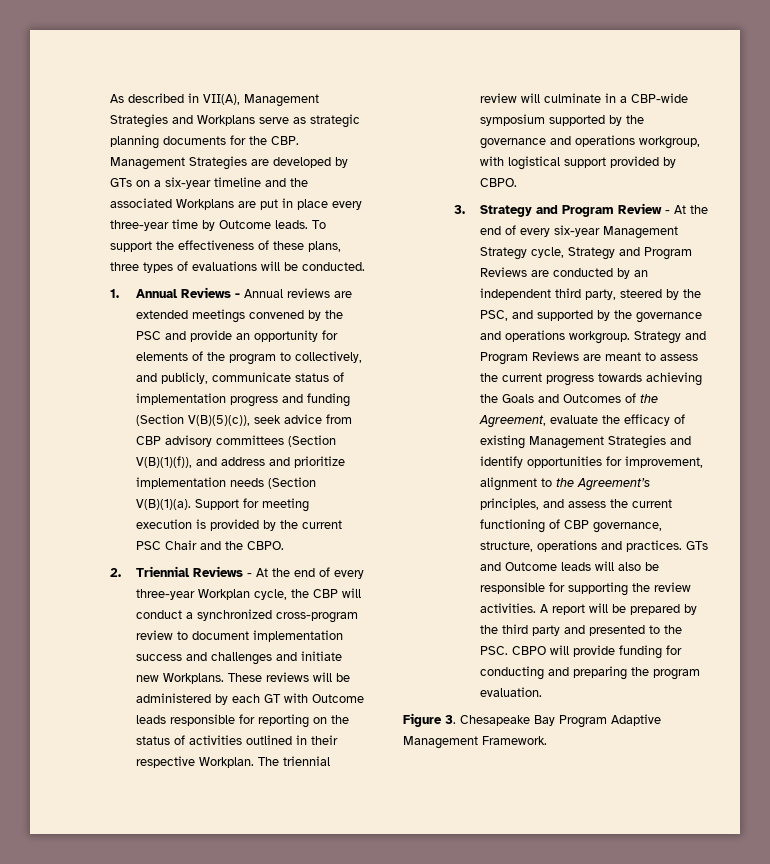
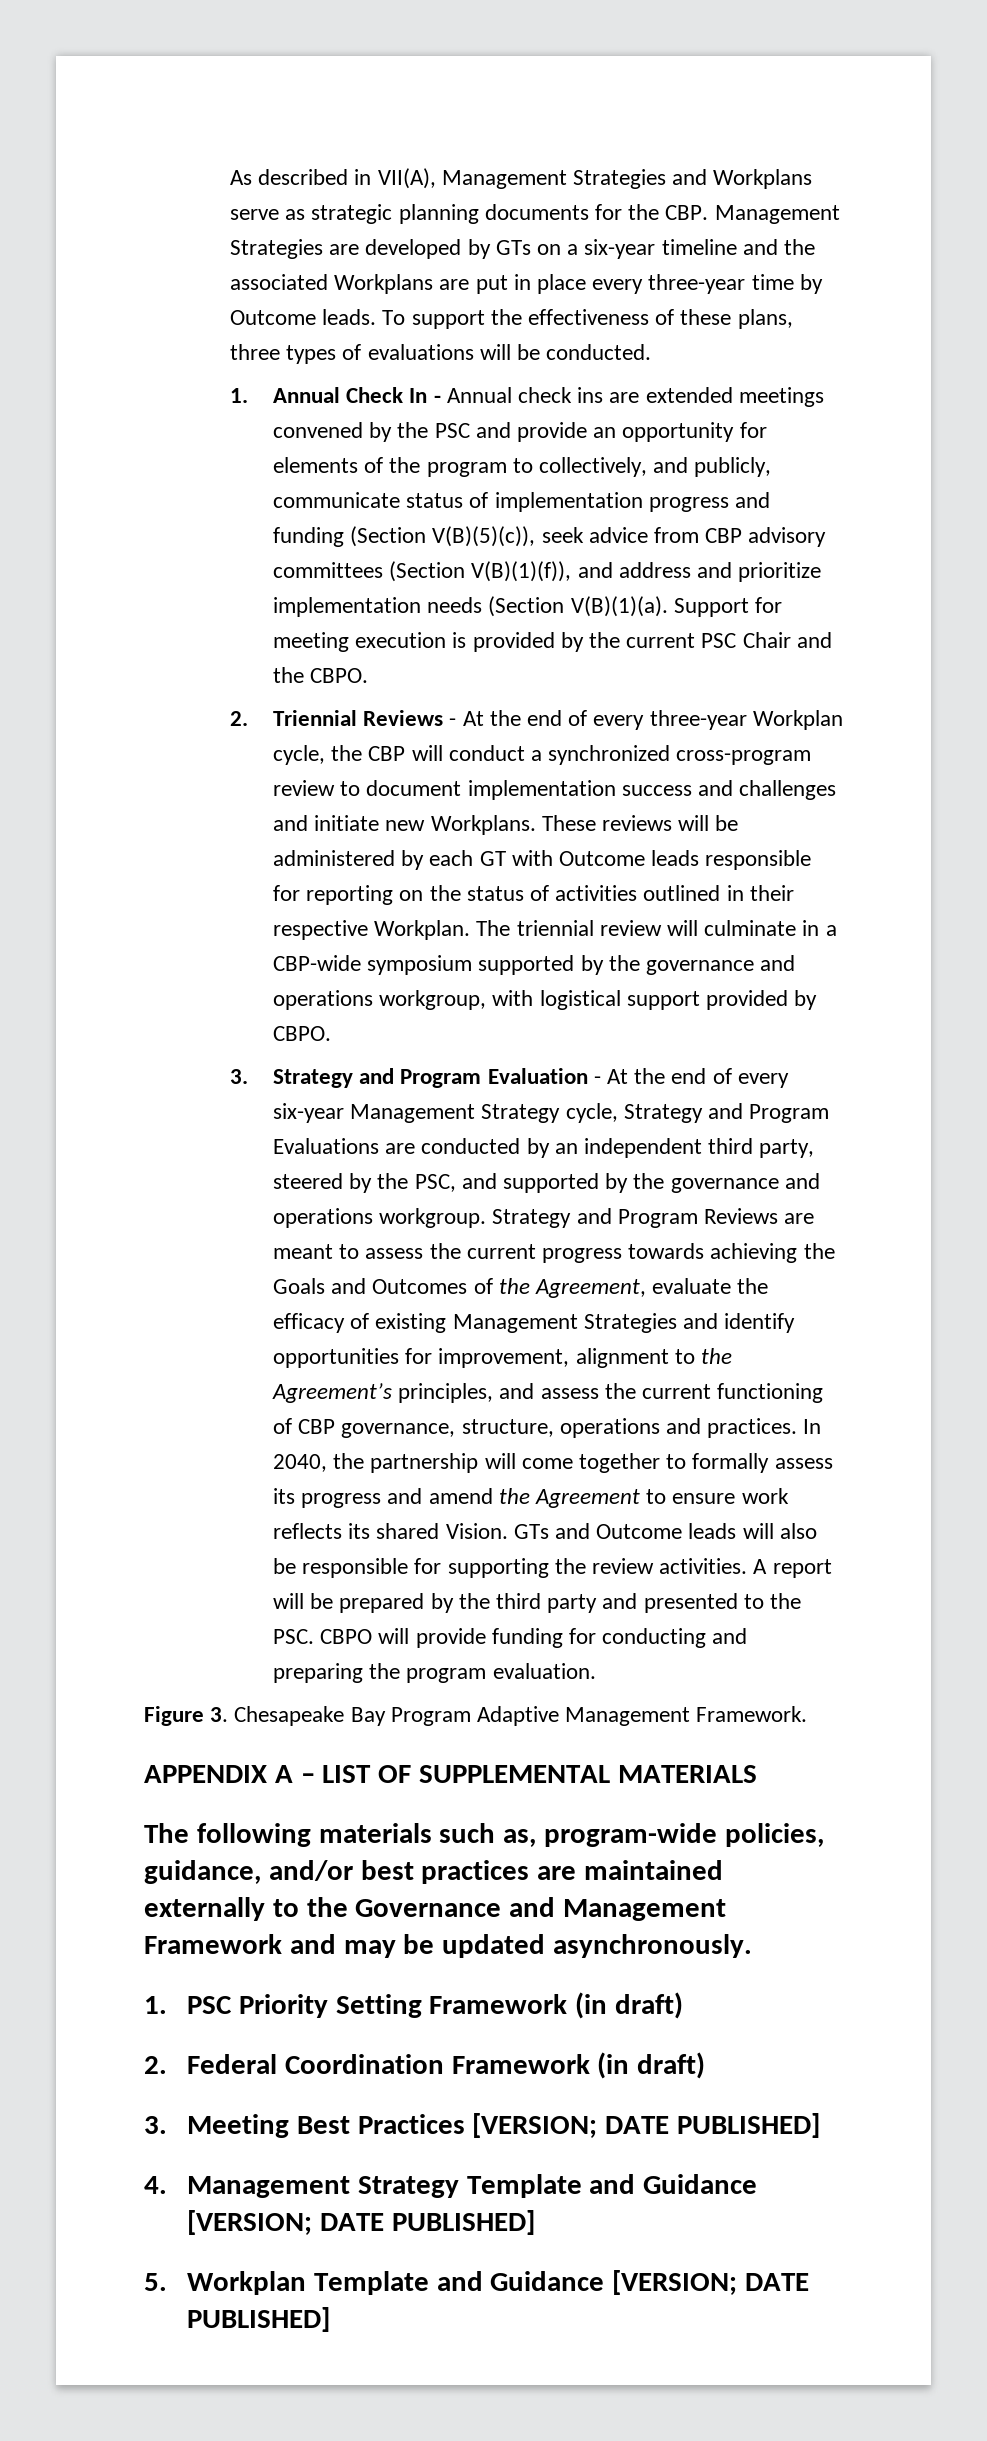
[180,287,330,298] Reviews - Annual reviews -> [346,387,604,403] Check In - Annual check ins
[617,203,662,214] Review -> [487,1068,588,1084] Evaluation
[479,267,527,277] Reviews -> [272,1138,379,1154] Evaluations
(682, 546) none -> [803,1419,822,1434] [272,1453,833,1473] [272,1488,789,1508] [272,1523,508,1539] In 2040, the partnership will come together to formally assess its progress and amend the Agreement to ensure work reflects its shared Vision.
(547, 740) none -> [144,1765,757,1783] [144,1823,824,1847] [144,1860,724,1884] [144,1897,727,1921] [144,1934,753,1958] [144,1992,684,2019] [144,2052,706,2079] [144,2113,821,2138] [144,2174,758,2198] [186,2210,535,2235] [144,2270,810,2295] [186,2307,330,2332] // APPENDIX A – LIST OF SUPPLEMENTAL MATERIALS // The following materials such as, program-wide policies, guidance, and/or best practices are maintained externally to the Governance and Management Framework and may be updated asynchronously. // 1. PSC Priority Setting Framework (in draft) // 2. Federal Coordination Framework (in draft) // 3. Meeting Best Practices [VERSION; DATE PUBLISHED] // 4. Management Strategy Template and Guidance [VERSION; DATE PUBLISHED] // 5. Workplan Template and Guidance [VERSION; DATE PUBLISHED]

